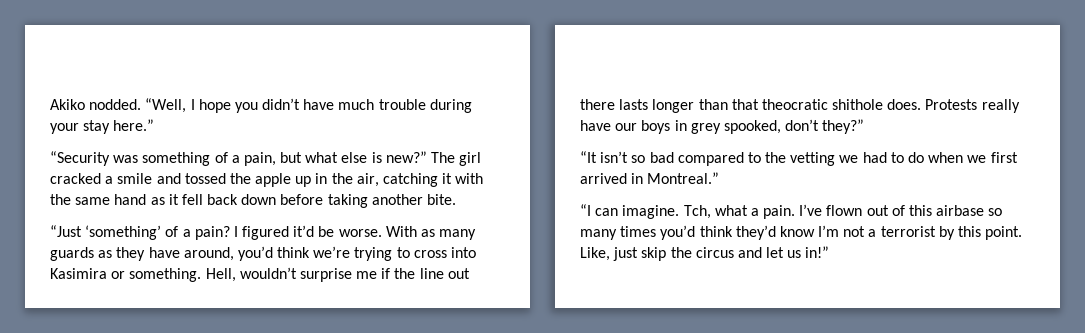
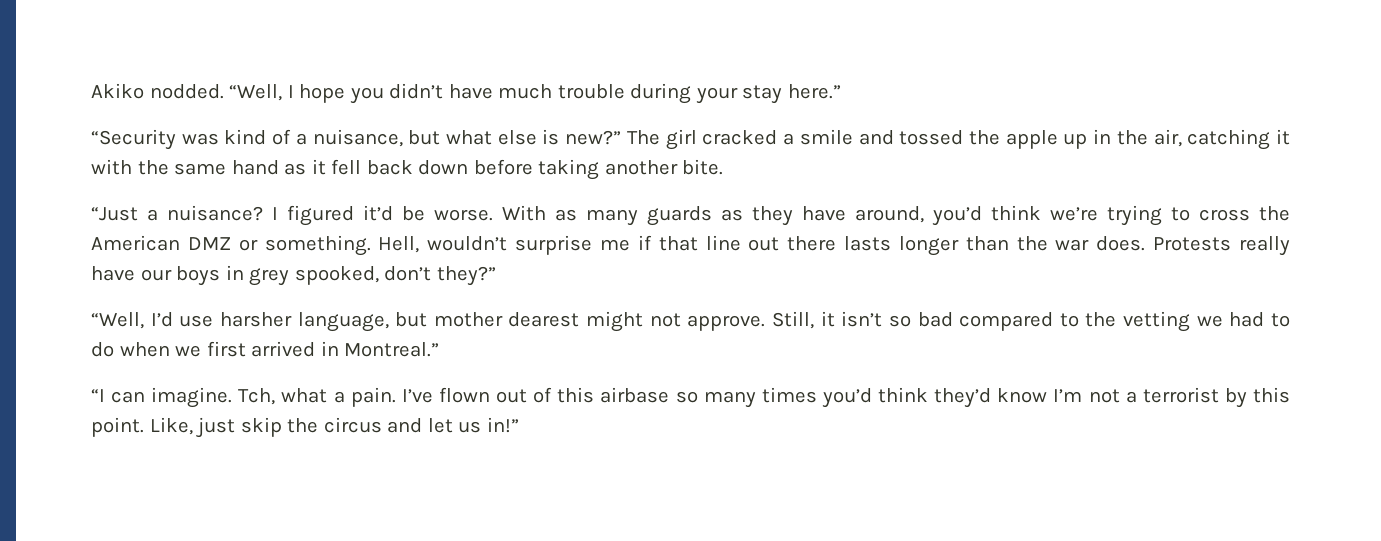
[142,152,276,166] something of a pain, -> [224,129,403,147] kind of a nuisance,
[85,225,230,240] ‘something’ of a pain? -> [147,205,263,221] a nuisance?
[451,247,477,258] [50,268,107,279] into Kasimira -> [1259,206,1290,221] [91,235,231,251] the American DMZ
[394,268,416,279] the -> [658,236,698,251] that
[731,99,884,110] that theocratic shithole -> [1016,236,1090,251] the war
[580,151,597,163] “It -> [91,311,835,332] “Well, I’d use harsher language, but mother dearest might not approve. Still, it

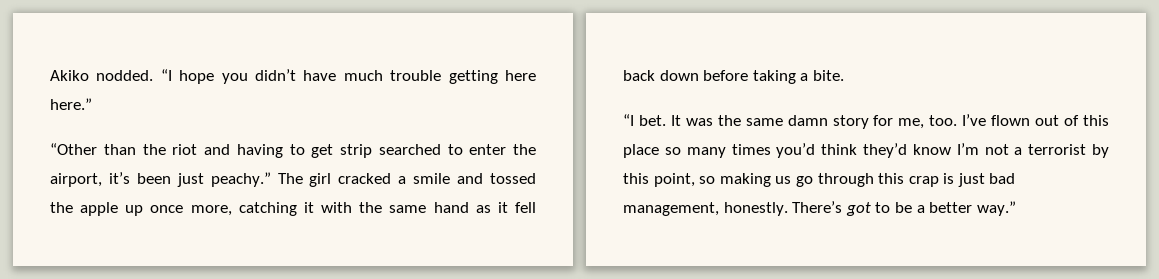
[229,84,294,101] “Well, I -> [160,69,172,81] “I
[630,83,841,104] [91,129,622,150] during your stay here.” // “Security was kind of a nuisance, but what else is new?” -> [448,70,536,84] [50,98,92,110] [50,143,536,158] [50,172,271,187] getting here here.” // “Other than the riot and having to get strip searched to enter the airport, it’s been just peachy.”
[1093,129,1182,147] in the air, -> [150,205,232,216] once more,
[604,160,678,175] another -> [800,73,809,81] a
[91,205,1290,226] [91,235,1290,256] [91,265,496,286] [91,311,1291,332] [91,341,440,357] [91,387,396,408] “Just a nuisance? I figured it’d be worse. With as many guards as they have around, you’d think we’re trying to cross the American DMZ or something. Hell, wouldn’t surprise me if that line out there lasts longer than the war does. Protests really have our boys in grey spooked, don’t they?” // “Well, I’d use harsher language, but mother dearest might not approve. Still, it isn’t so bad compared to the vetting we had to do when we first arrived in Montreal.” // “I can imagine. Tch, what a pain. -> [623,114,958,129] “I bet. It was the same damn story for me, too.
[600,387,670,403] airbase -> [623,144,659,158] place
[91,417,519,438] point. Like, just skip the circus and let us in!” -> [653,173,1016,187] [623,201,1016,216] point, so making us go through this crap is just bad management, honestly. There’s got to be a better way.”

